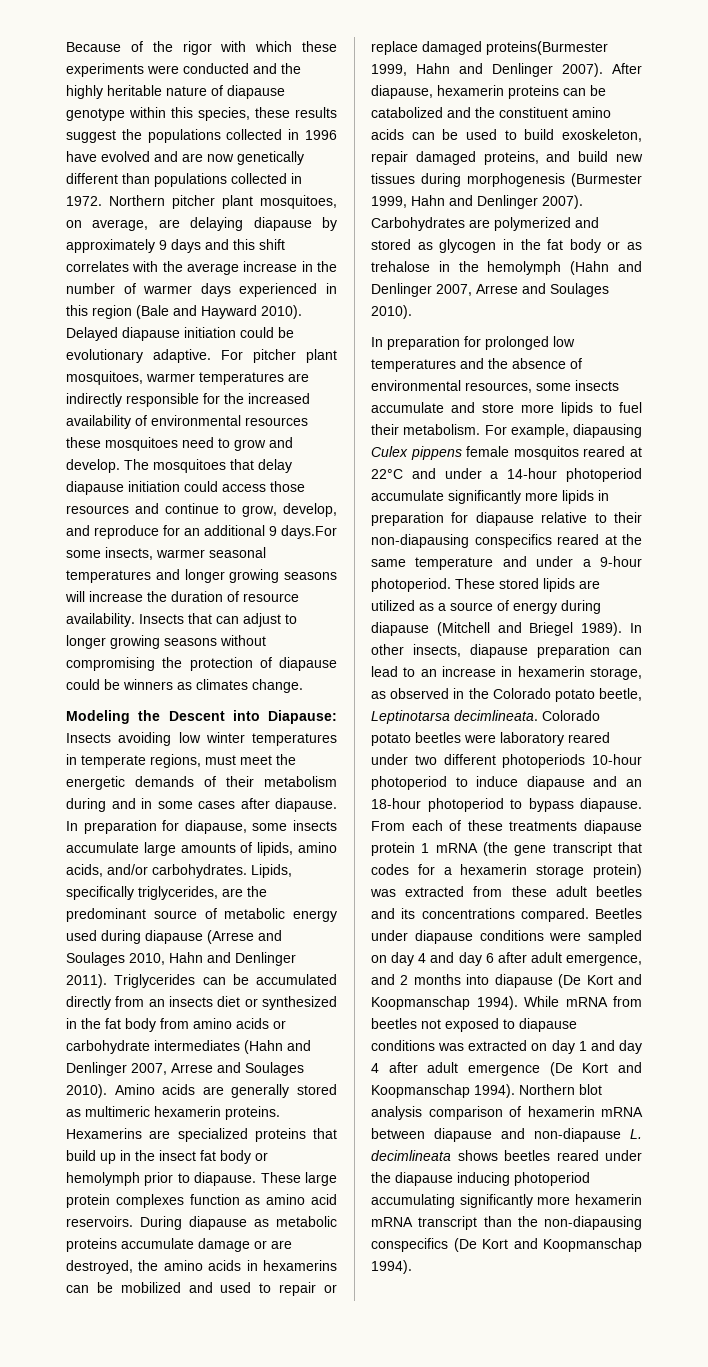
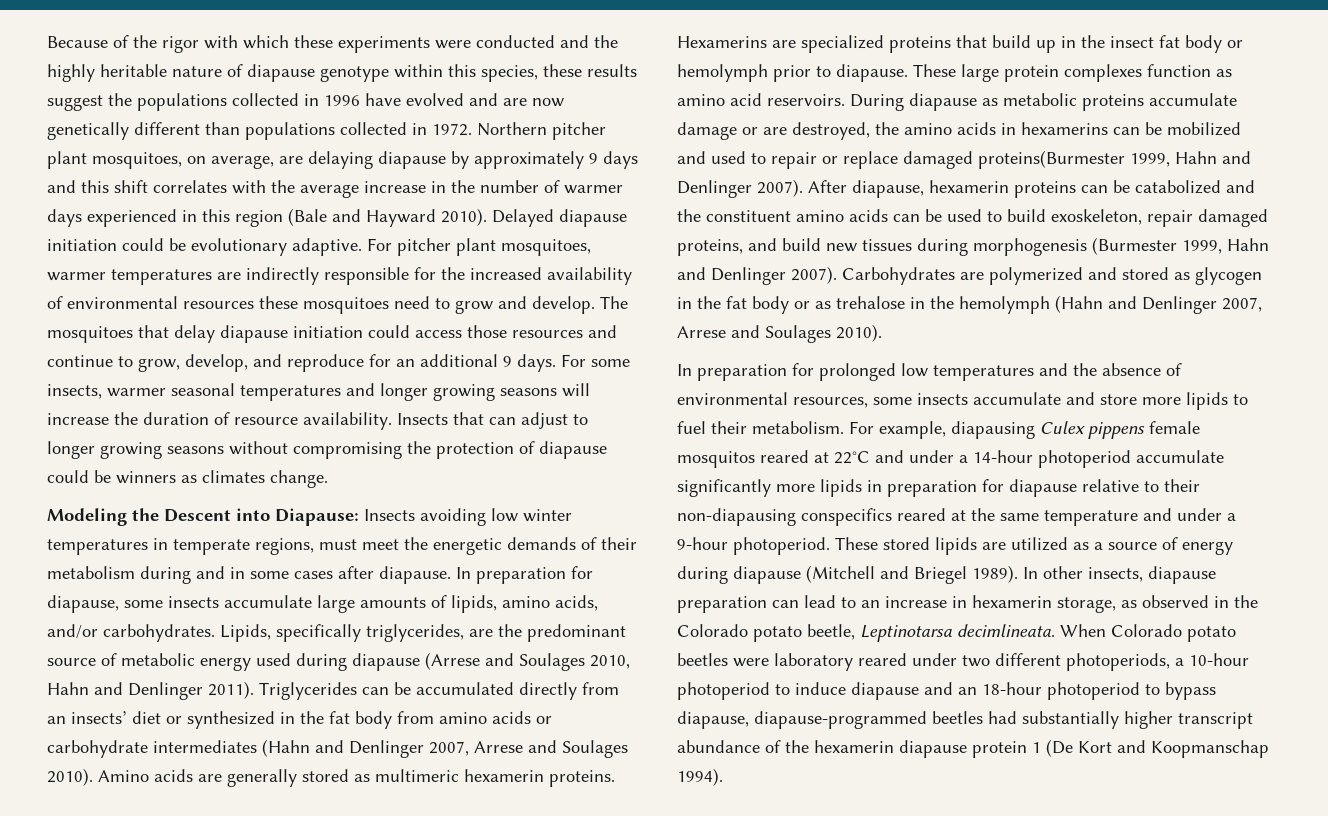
[281,525,337,539] days.For -> [517,354,586,372] days. For
[169,996,213,1007] insects -> [71,711,127,724] insects’
(538, 715) none -> [1060,624,1106,637] When
[502,754,586,768] photoperiods -> [1066,653,1184,671] photoperiods, a
[580,798,642,812] [371,820,642,834] [371,842,642,856] [371,864,642,878] [370,886,642,897] [371,908,642,922] [371,930,642,944] [371,952,642,966] [371,974,642,988] [371,996,642,1010] [371,1018,577,1032] [371,1040,642,1054] [371,1062,642,1076] [371,1084,602,1098] [371,1106,643,1120] [371,1128,642,1142] [371,1150,642,1161] [371,1172,590,1186] [371,1194,642,1208] [371,1216,642,1230] [371,1238,642,1252] [371,1260,412,1274] diapause. From each of these treatments diapause protein 1 mRNA (the gene transcript that codes for a hexamerin storage protein) was extracted from these adult beetles and its concentrations compared. Beetles under diapause conditions were sampled on day 4 and day 6 after adult emergence, and 2 months into diapause (De Kort and Koopmanschap 1994). While mRNA from beetles not exposed to diapause conditions was extracted on day 1 and day 4 after adult emergence (De Kort and Koopmanschap 1994). Northern blot analysis comparison of hexamerin mRNA between diapause and non-diapause L. decimlineata shows beetles reared under the diapause inducing photoperiod accumulating significantly more hexamerin mRNA transcript than the non-diapausing conspecifics (De Kort and Koopmanschap 1994). -> [677,711,1253,729] [677,739,1269,758] [677,768,723,786] diapause, diapause-programmed beetles had substantially higher transcript abundance of the hexamerin diapause protein 1 (De Kort and Koopmanschap 1994).

